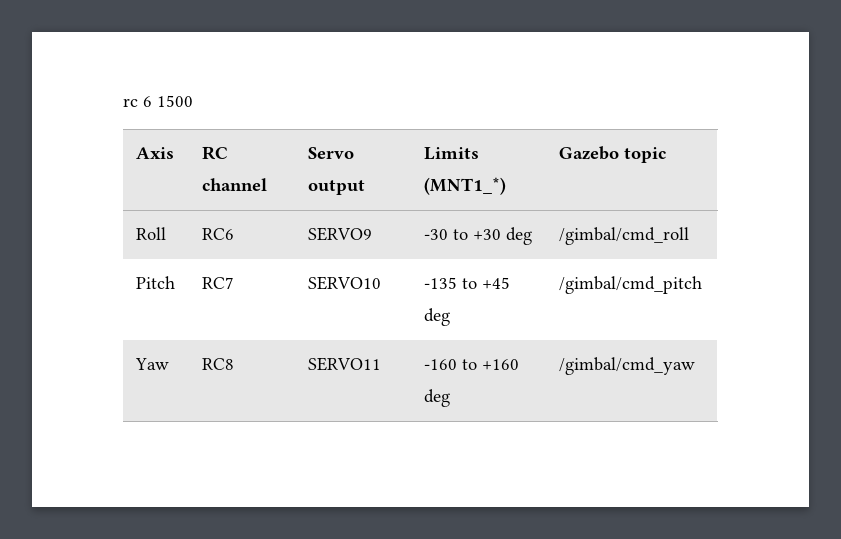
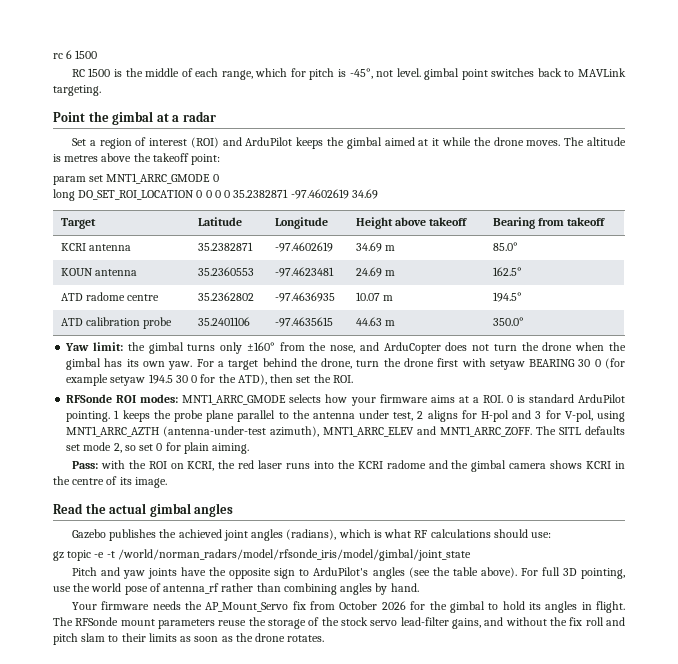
[136,147,175,159] [202,146,229,160] [202,178,268,191] [308,147,355,159] [308,180,366,195] [424,147,480,160] [424,177,507,195] [559,146,667,163] [136,227,167,240] [202,228,235,240] [308,227,373,241] [424,227,533,245] [559,227,690,245] [136,276,176,289] [202,277,235,289] [308,276,382,290] [424,277,511,289] [424,308,451,326] [559,276,703,294] [135,358,170,370] [202,358,235,370] [308,357,382,371] [424,359,520,370] [424,389,451,407] [559,357,696,375] // Axis | RC channel | Servo output | Limits (MNT1_*) | Gazebo topic // Roll | RC6 | SERVO9 | -30 to +30 deg | /gimbal/cmd_roll // Pitch | RC7 | SERVO10 | -135 to +45 deg | /gimbal/cmd_pitch // Yaw | RC8 | SERVO11 | -160 to +160 deg | /gimbal/cmd_yaw -> [71,68,626,80] [53,85,101,96] [53,111,216,125] [71,137,626,149] [53,153,221,165] [53,173,219,185] [53,189,378,201] [60,218,96,229] [197,217,242,226] [274,217,328,229] [355,217,468,229] [492,217,606,229] [60,243,131,251] [197,242,253,251] [274,242,333,252] [355,242,395,252] [492,242,518,251] [60,268,137,276] [197,267,254,276] [274,267,334,277] [355,267,395,277] [492,267,522,276] [60,292,160,301] [197,292,254,301] [274,292,335,302] [355,292,393,301] [492,292,522,302] [60,317,173,329] [197,317,250,326] [274,317,333,327] [355,317,395,326] [492,317,524,326] [65,342,626,354] [66,358,625,370] [66,374,353,386] [66,394,625,406] [66,410,625,422] [66,426,626,437] [66,442,250,454] [71,460,625,472] [53,476,167,488] [53,503,234,517] [71,529,552,541] [53,549,471,561] [71,567,625,579] [53,583,419,595] [71,601,626,613] [53,617,625,629] [53,633,325,645] // RC 1500 is the middle of each range, which for pitch is -45°, not level. gimbal point switches back to MAVLink targeting. // Point the gimbal at a radar // Set a region of interest (ROI) and ArduPilot keeps the gimbal aimed at it while the drone moves. The altitude is metres above the takeoff point: // param set MNT1_ARRC_GMODE 0 // long DO_SET_ROI_LOCATION 0 0 0 0 35.2382871 -97.4602619 34.69 // Target | Latitude | Longitude | Height above takeoff | Bearing from takeoff // KCRI antenna | 35.2382871 | -97.4602619 | 34.69 m | 85.0° // KOUN antenna | 35.2360553 | -97.4623481 | 24.69 m | 162.5° // ATD radome centre | 35.2362802 | -97.4636935 | 10.07 m | 194.5° // ATD calibration probe | 35.2401106 | -97.4635615 | 44.63 m | 350.0° // Yaw limit: the gimbal turns only ±160° from the nose, and ArduCopter does not turn the drone when the gimbal has its own yaw. For a target behind the drone, turn the drone first with setyaw BEARING 30 0 (for example setyaw 194.5 30 0 for the ATD), then set the ROI. // RFSonde ROI modes: MNT1_ARRC_GMODE selects how your firmware aims at a ROI. 0 is standard ArduPilot pointing. 1 keeps the probe plane parallel to the antenna under test, 2 aligns for H-pol and 3 for V-pol, using MNT1_ARRC_AZTH (antenna-under-test azimuth), MNT1_ARRC_ELEV and MNT1_ARRC_ZOFF. The SITL defaults set mode 2, so set 0 for plain aiming. // Pass: with the ROI on KCRI, the red laser runs into the KCRI radome and the gimbal camera shows KCRI in the centre of its image. // Read the actual gimbal angles // Gazebo publishes the achieved joint angles (radians), which is what RF calculations should use: // gz topic -e -t /world/norman_radars/model/rfsonde_iris/model/gimbal/joint_state // Pitch and yaw joints have the opposite sign to ArduPilot's angles (see the table above). For full 3D pointing, use the world pose of antenna_rf rather than combining angles by hand. // Your firmware needs the AP_Mount_Servo fix from October 2026 for the gimbal to hold its angles in flight. The RFSonde mount parameters reuse the storage of the stock servo lead-filter gains, and without the fix roll and pitch slam to their limits as soon as the drone rotates.

